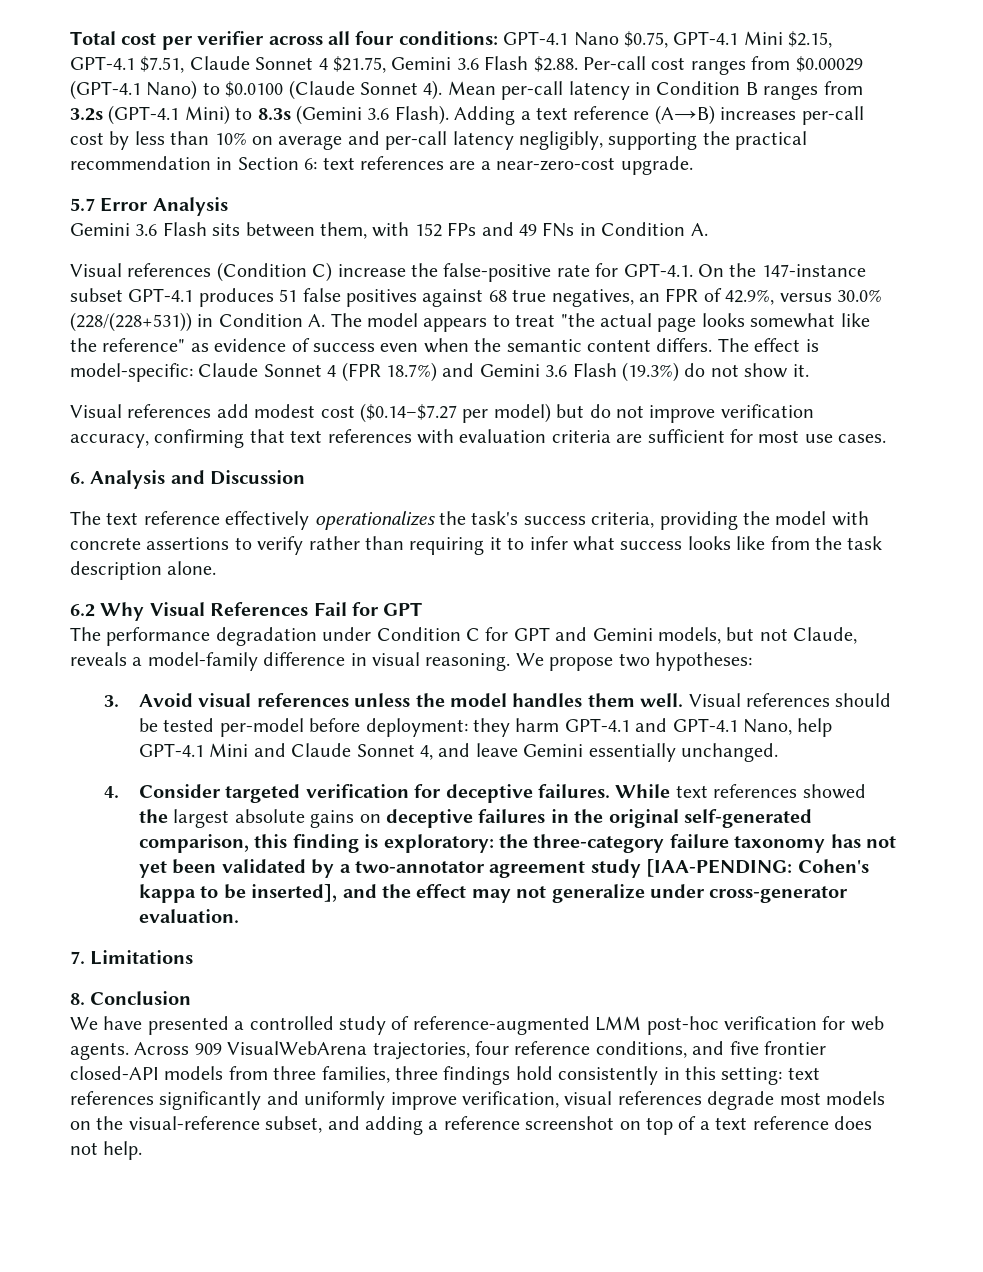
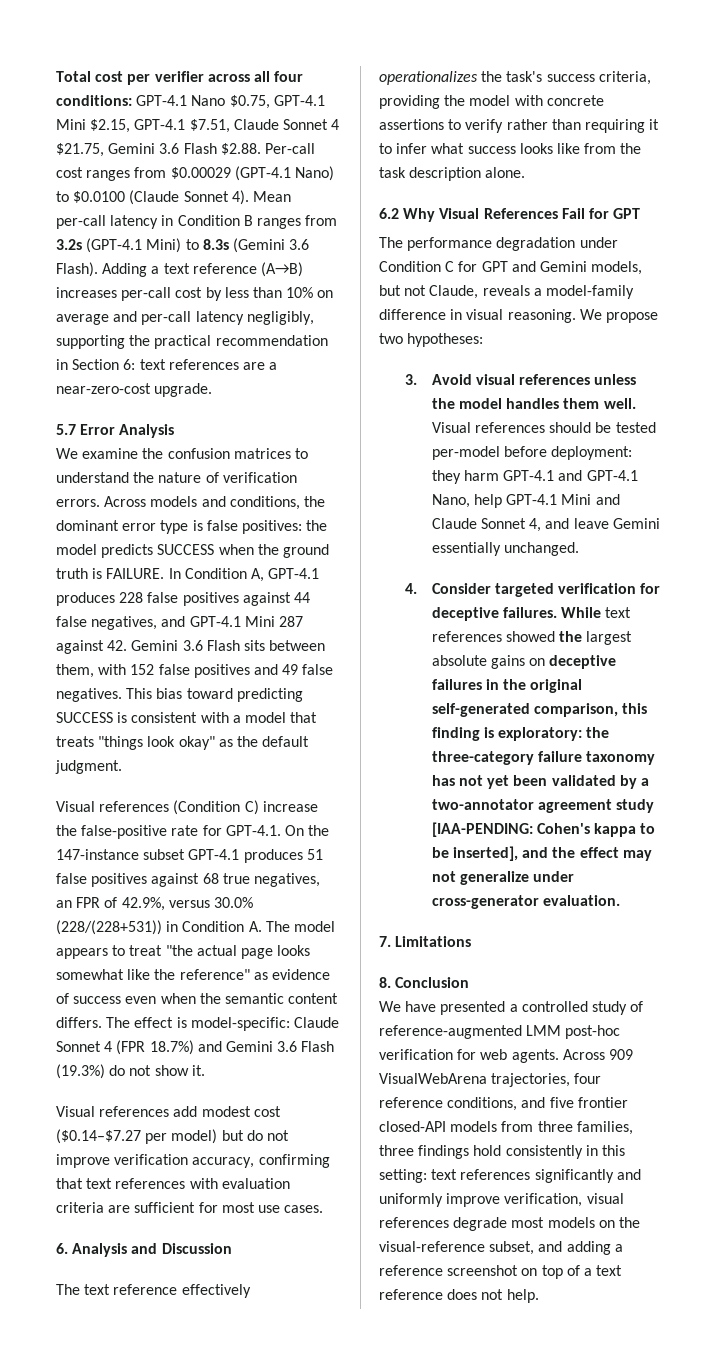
(228, 206) none -> [56,448,308,459] [56,472,297,483] [56,496,325,510] [56,520,328,534] [56,544,329,558] [56,568,320,582] [56,592,310,606] [56,616,303,630] [56,640,128,654] We examine the confusion matrices to understand the nature of verification errors. Across models and conditions, the dominant error type is false positives: the model predicts SUCCESS when the ground truth is FAILURE. In Condition A, GPT-4.1 produces 228 false positives against 44 false negatives, and GPT-4.1 Mini 287 against 42.
[447,222,708,237] FPs and 49 FNs in Condition A. -> [158,664,334,678] [56,688,303,702] [56,712,318,723] [56,736,310,750] [55,760,122,774] false positives and 49 false negatives. This bias toward predicting SUCCESS is consistent with a model that treats "things look okay" as the default judgment.

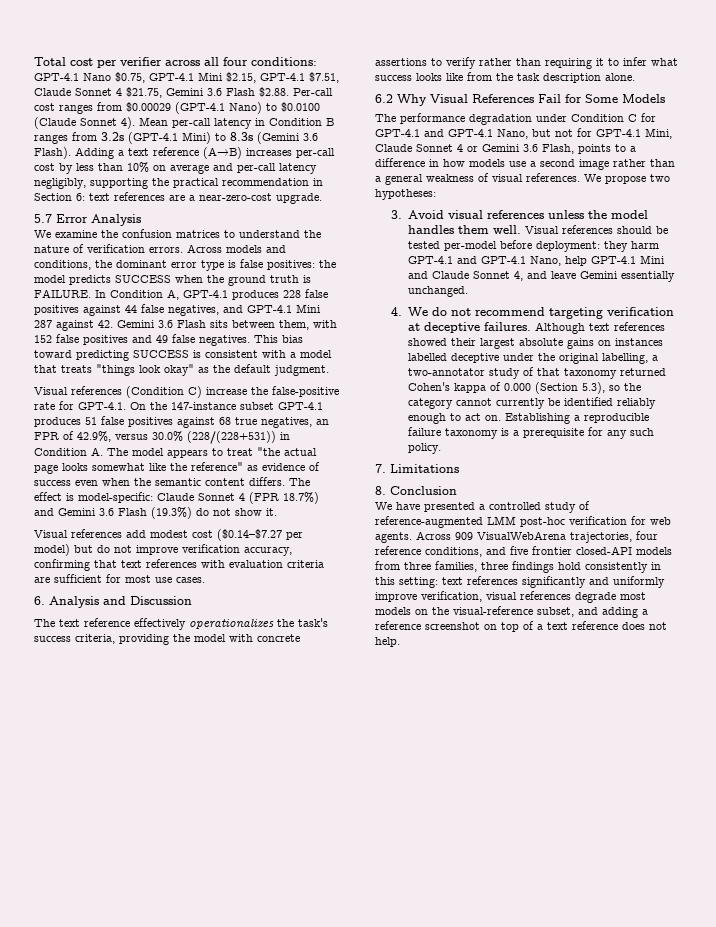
[613,208,641,219] GPT -> [585,94,665,103] Some Models
[481,261,643,275] [379,285,634,299] [379,309,576,323] GPT and Gemini models, but not Claude, reveals a model-family difference in visual reasoning. -> [375,128,672,139] [375,144,636,154] [375,158,675,170] [375,173,580,185] GPT-4.1 and GPT-4.1 Nano, but not for GPT-4.1 Mini, Claude Sonnet 4 or Gemini 3.6 Flash, points to a difference in how models use a second image rather than a general weakness of visual references.
[431,583,661,597] Consider targeted verification for -> [408,307,675,319] [408,323,421,331] We do not recommend targeting verification at
[561,607,602,618] While -> [535,322,586,334] Although
[559,631,583,642] the -> [451,338,477,346] their
[549,655,617,669] [431,679,583,693] [431,703,648,717] [431,727,610,741] [431,751,656,765] [431,775,649,789] [431,799,655,813] [431,822,656,837] [431,846,652,861] [431,871,575,885] [431,895,621,909] deceptive failures in the original self-generated comparison, this finding is exploratory: the three-category failure taxonomy has not yet been validated by a two-annotator agreement study [IAA-PENDING: Cohen's kappa to be inserted], and the effect may not generalize under cross-generator evaluation. -> [615,338,664,346] [408,353,659,364] [408,367,667,379] [408,382,642,394] [408,397,657,409] [408,413,650,424] [408,427,655,439] [408,443,442,454] instances labelled deceptive under the original labelling, a two-annotator study of that taxonomy returned Cohen's kappa of 0.000 (Section 5.3), so the category cannot currently be identified reliably enough to act on. Establishing a reproducible failure taxonomy is a prerequisite for any such policy.

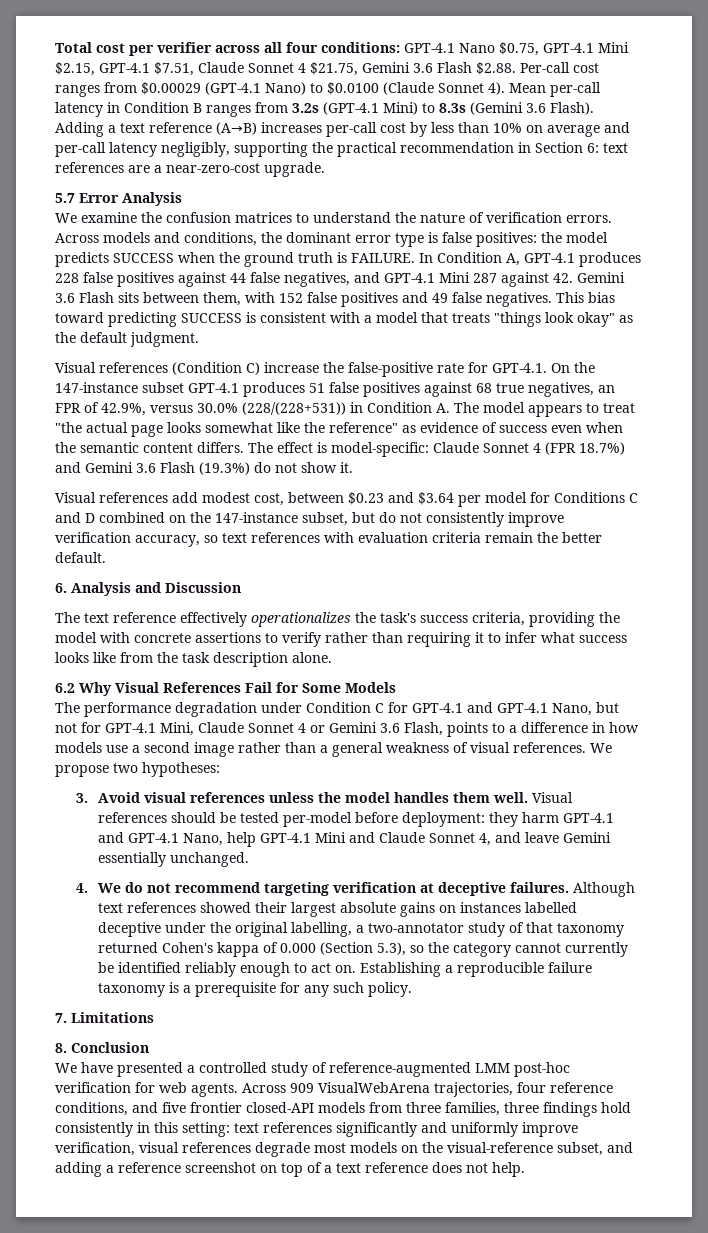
[192,529,303,541] [34,544,70,556] cost ($0.14–$7.27 per model) -> [254,492,638,507] [55,512,348,526] cost, between $0.23 and $3.64 per model for Conditions C and D combined on the 147-instance subset,
(132, 549) none -> [426,512,504,527] consistently
[34,559,117,571] confirming that -> [204,535,218,543] so
[34,574,205,583] are sufficient for most use cases. -> [485,532,602,543] [55,552,106,563] remain the better default.

